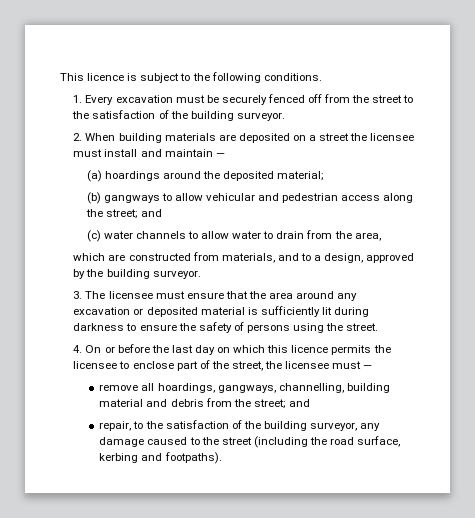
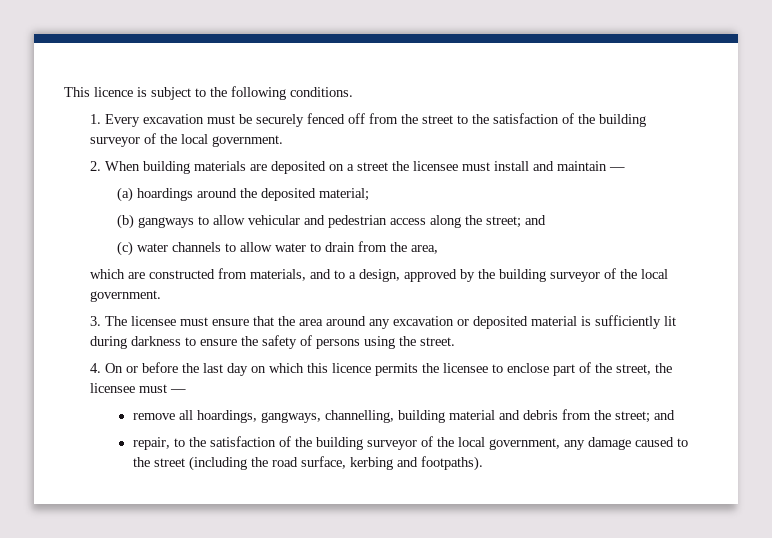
[236,112,285,121] surveyor. -> [90,133,284,147] surveyor of the local government.
[152,270,201,279] surveyor. -> [550,268,669,282] [90,290,162,302] surveyor of the local government.
[310,422,358,431] surveyor, -> [366,436,560,450] surveyor of the local government,

